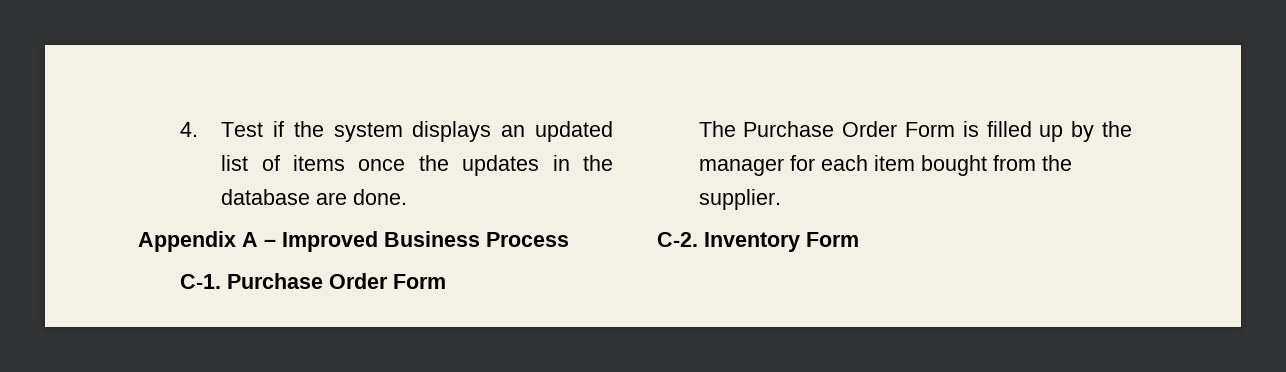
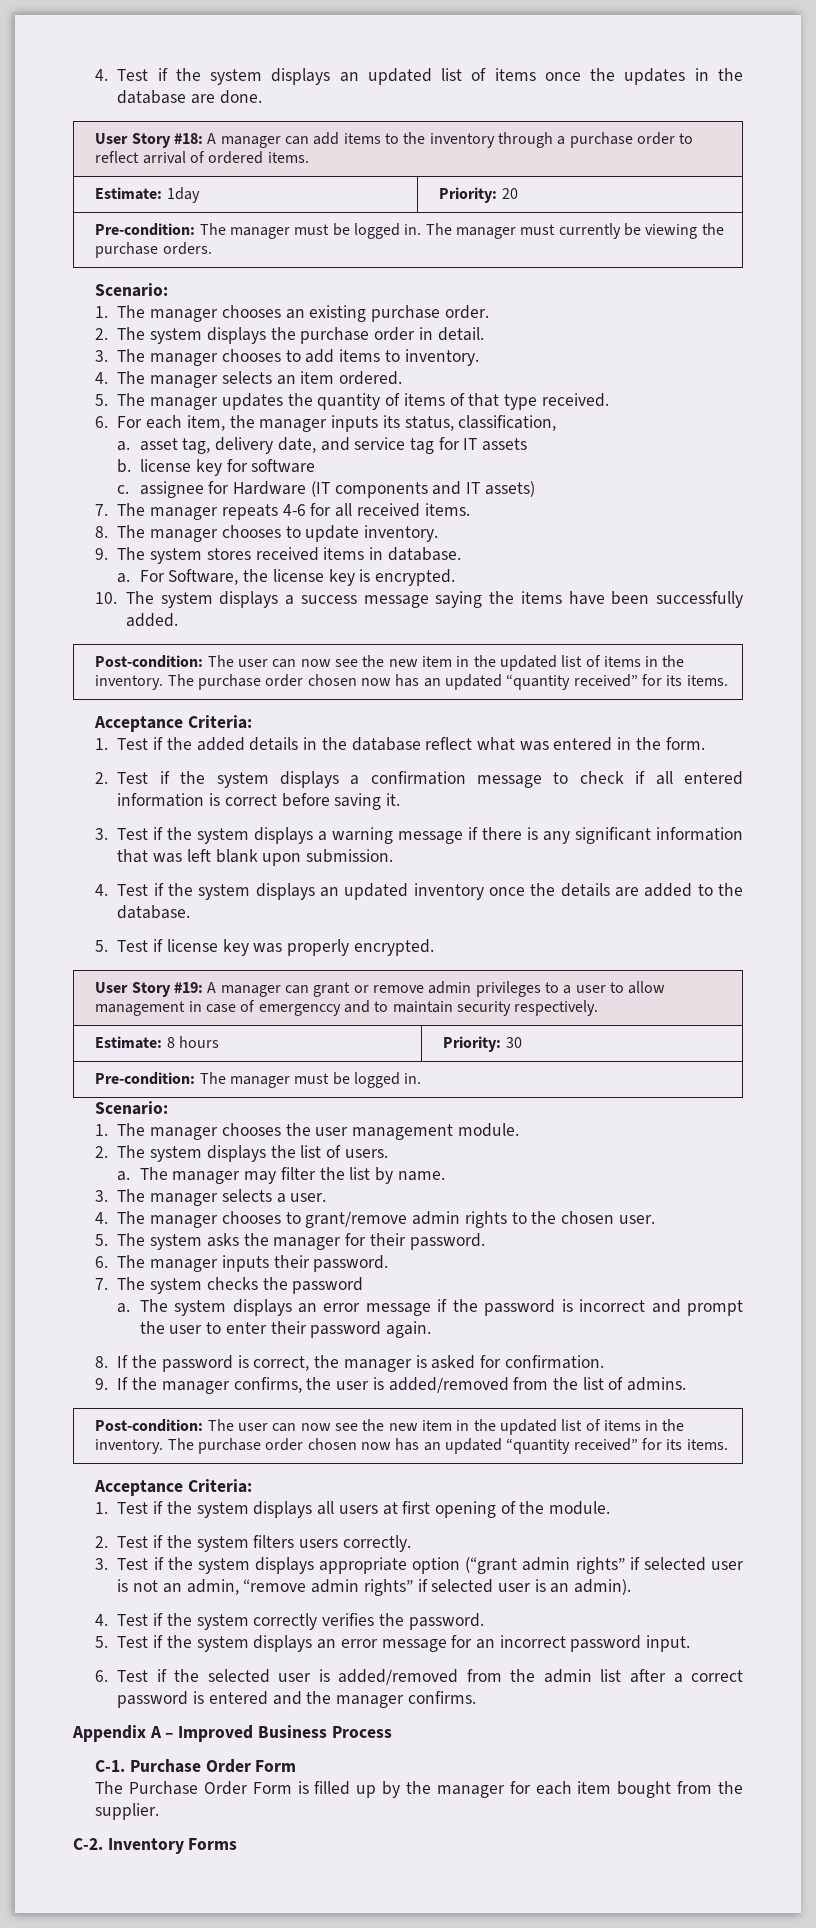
(408, 197) none -> [95,132,694,148] [95,151,309,164] [95,187,200,203] [439,187,518,203] [95,223,724,239] [95,242,212,258] [95,283,169,297] [95,305,489,322] [95,327,484,344] [95,349,479,366] [95,371,403,388] [95,393,609,410] [95,415,557,432] [117,437,528,454] [117,459,316,476] [117,481,535,498] [95,503,470,520] [95,525,439,542] [95,547,461,564] [117,569,455,586] [95,591,744,608] [125,613,178,627] [95,655,685,671] [95,674,728,690] [94,715,252,732] [95,737,705,751] [95,771,744,788] [117,793,401,810] [95,827,743,844] [117,849,394,866] [95,883,744,900] [117,905,191,919] [95,939,434,956] [95,981,666,997] [95,1000,599,1016] [95,1036,219,1049] [443,1036,522,1052] [95,1072,422,1088] [95,1101,169,1115] [95,1123,519,1140] [95,1145,388,1162] [117,1167,445,1184] [95,1189,327,1206] [95,1211,655,1228] [95,1233,485,1250] [95,1255,389,1272] [95,1277,364,1294] [117,1299,743,1316] [139,1321,431,1338] [95,1355,604,1372] [95,1377,687,1394] [95,1419,685,1435] [95,1438,728,1454] [94,1479,252,1496] [95,1501,611,1518] [95,1535,411,1552] [95,1557,745,1574] [117,1579,632,1596] [95,1613,484,1630] [95,1635,691,1652] [95,1669,744,1685] [117,1691,476,1708] // User Story #18: A manager can add items to the inventory through a purchase order to reflect arrival of ordered items. // Estimate: 1day | Priority: 20 // Pre-condition: The manager must be logged in. The manager must currently be viewing the purchase orders. // Scenario: // 1. The manager chooses an existing purchase order. // 2. The system displays the purchase order in detail. // 3. The manager chooses to add items to inventory. // 4. The manager selects an item ordered. // 5. The manager updates the quantity of items of that type received. // 6. For each item, the manager inputs its status, classification, // a. asset tag, delivery date, and service tag for IT assets // b. license key for software // c. assignee for Hardware (IT components and IT assets) // 7. The manager repeats 4-6 for all received items. // 8. The manager chooses to update inventory. // 9. The system stores received items in database. // a. For Software, the license key is encrypted. // 10. The system displays a success message saying the items have been successfully added. // Post-condition: The user can now see the new item in the updated list of items in the inventory. The purchase order chosen now has an updated “quantity received” for its items. // Acceptance Criteria: // 1. Test if the added details in the database reflect what was entered in the form. // 2. Test if the system displays a confirmation message to check if all entered information is correct before saving it. // 3. Test if the system displays a warning message if there is any significant information that was left blank upon submission. // 4. Test if the system displays an updated inventory once the details are added to the database. // 5. Test if license key was properly encrypted. // User Story #19: A manager can grant or remove admin privileges to a user to allow management in case of emergenccy and to maintain security respectively. // Estimate: 8 hours | Priority: 30 // Pre-condition: The manager must be logged in. // Scenario: // 1. The manager chooses the user management module. // 2. The system displays the list of users. // a. The manager may filter the list by name. // 3. The manager selects a user. // 4. The manager chooses to grant/remove admin rights to the chosen user. // 5. The system asks the manager for their password. // 6. The manager inputs their password. // 7. The system checks the password // a. The system displays an error message if the password is incorrect and prompt the user to enter their password again. // 8. If the password is correct, the manager is asked for confirmation. // 9. If the manager confirms, the user is added/removed from the list of admins. // Post-condition: The user can now see the new item in the updated list of items in the inventory. The purchase order chosen now has an updated “quantity received” for its items. // Acceptance Criteria: // 1. Test if the system displays all users at first opening of the module. // 2. Test if the system filters users correctly. // 3. Test if the system displays appropriate option (“grant admin rights” if selected user is not an admin, “remove admin rights” if selected user is an admin). // 4. Test if the system correctly verifies the password. // 5. Test if the system displays an error message for an incorrect password input. // 6. Test if the selected user is added/removed from the admin list after a correct password is entered and the manager confirms.
[806,232,859,247] Form -> [188,1838,238,1850] Forms

